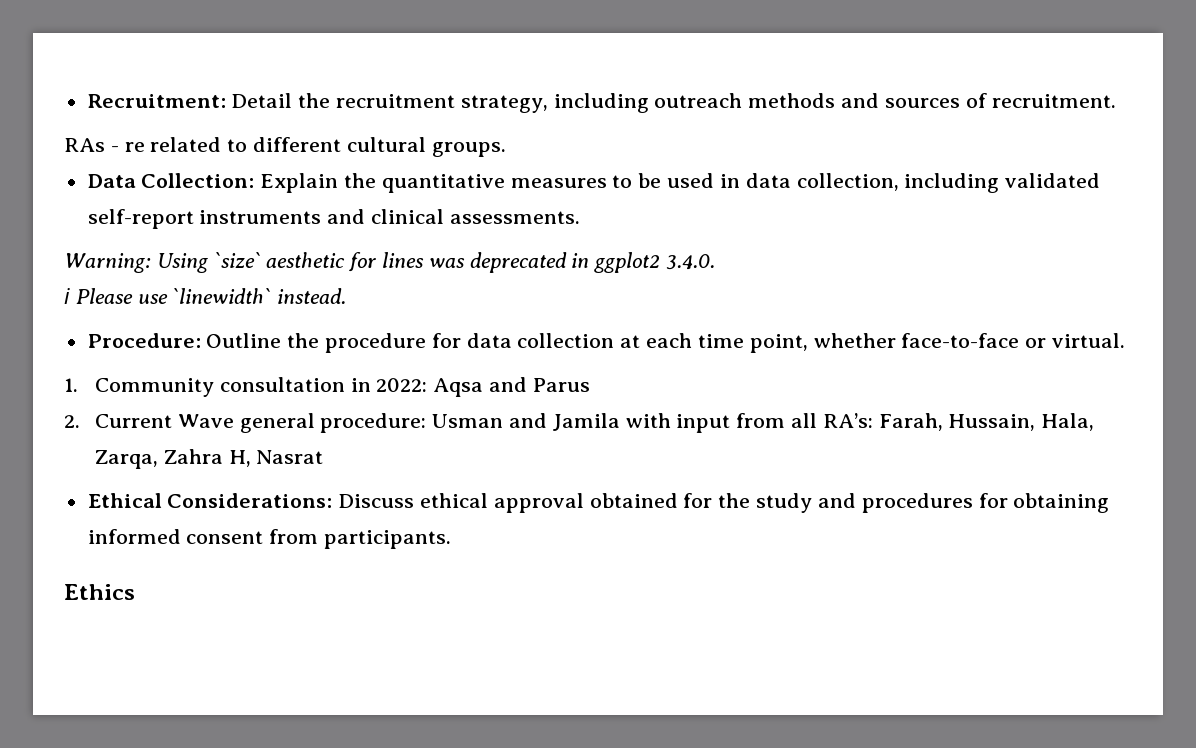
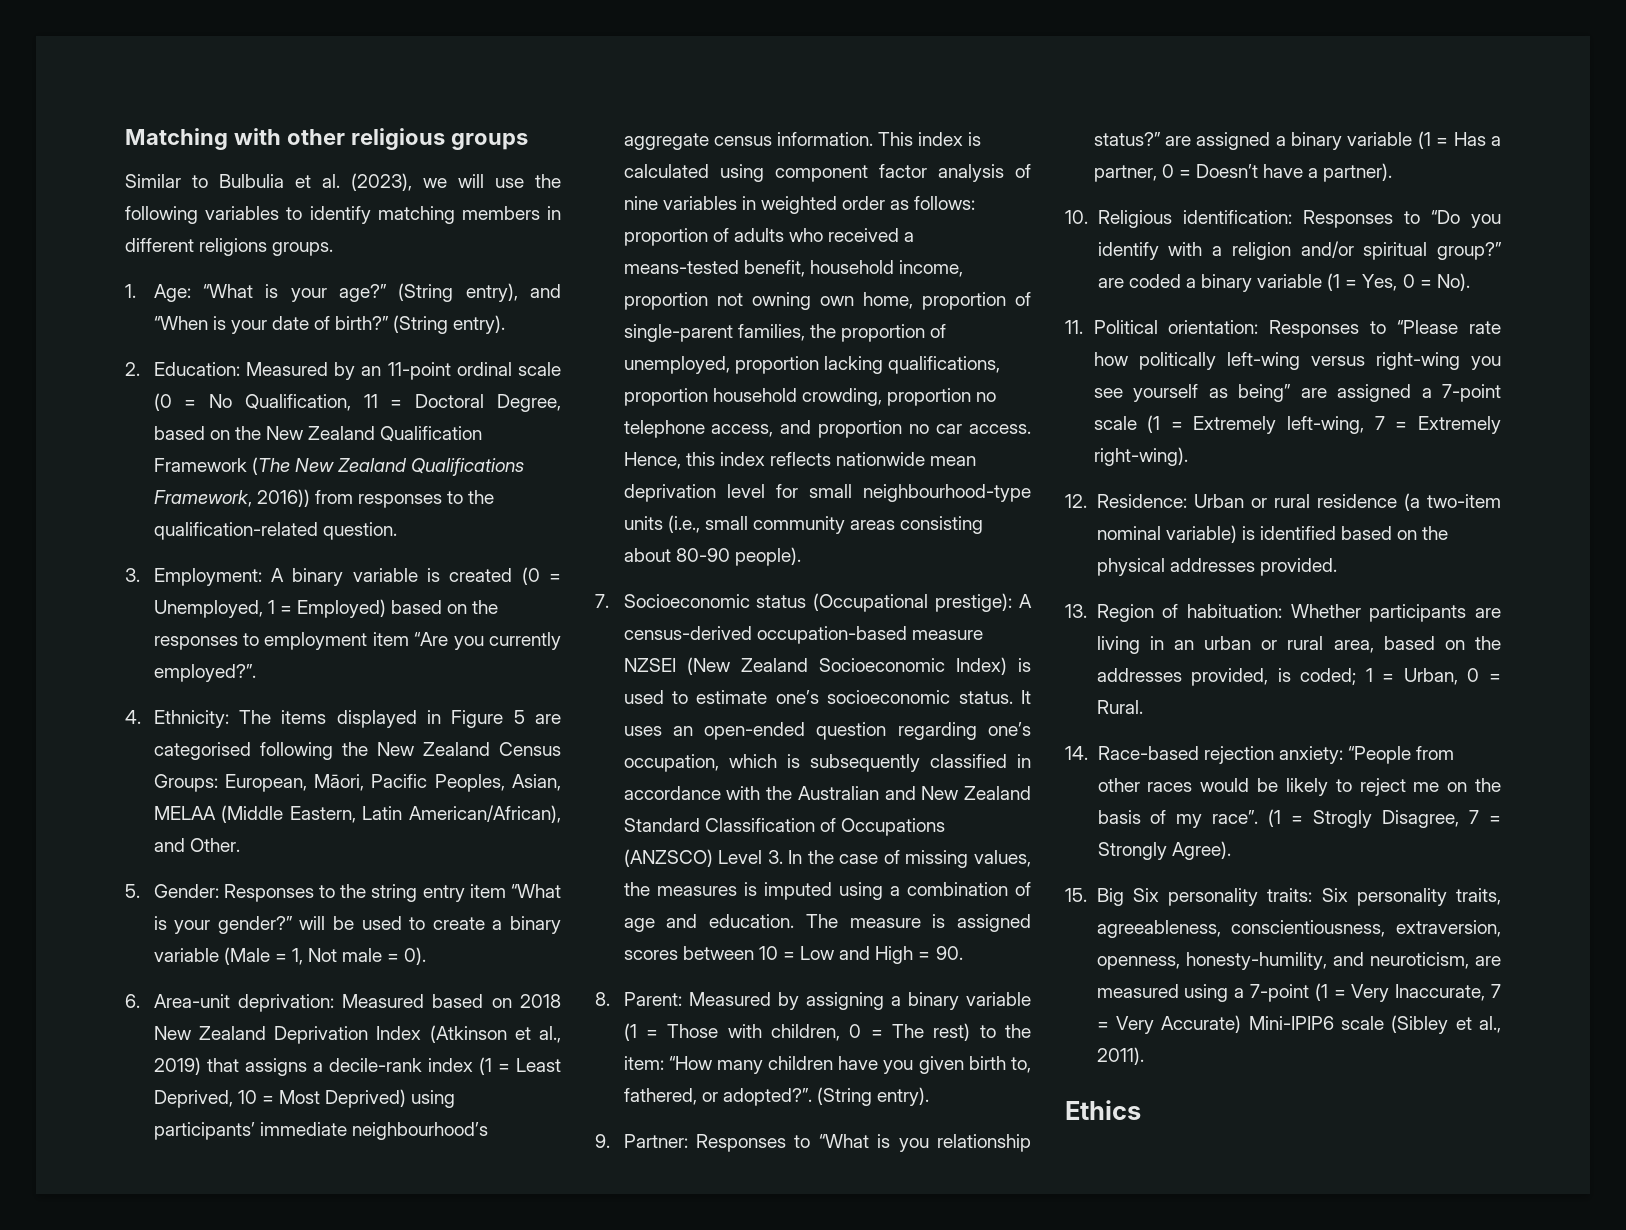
[87,93,1116,113] [64,137,506,157] [87,173,1101,193] [87,209,580,229] [64,252,716,273] [64,288,347,304] [87,333,1125,353] [64,377,590,397] [64,413,1095,433] [94,449,324,469] [87,493,1110,513] [87,529,452,549] Recruitment: Detail the recruitment strategy, including outreach methods and sources of recruitment. // RAs - re related to different cultural groups. // Data Collection: Explain the quantitative measures to be used in data collection, including validated self-report instruments and clinical assessments. // Warning: Using `size` aesthetic for lines was deprecated in ggplot2 3.4.0. // ℹ Please use `linewidth` instead. // Procedure: Outline the procedure for data collection at each time point, whether face-to-face or virtual. // 1. Community consultation in 2022: Aqsa and Parus // 2. Current Wave general procedure: Usman and Jamila with input from all RA’s: Farah, Hussain, Hala, Zarqa, Zahra H, Nasrat // Ethical Considerations: Discuss ethical approval obtained for the study and procedures for obtaining informed consent from participants. -> [125,128,528,150] [125,173,561,191] [125,206,562,224] [125,238,334,256] [125,283,561,302] [153,315,506,334] [125,362,562,380] [153,393,561,412] [153,426,483,442] [153,457,525,476] [153,489,495,508] [153,522,397,540] [125,567,562,586] [153,599,499,618] [153,632,561,650] [153,664,256,682] [125,710,562,728] [153,742,562,760] [153,774,561,792] [153,805,561,823] [153,838,240,852] [125,884,561,902] [153,916,561,934] [153,947,427,965] [125,994,561,1012] [153,1025,562,1044] [153,1057,561,1076] [153,1089,456,1108] [153,1122,488,1140] [623,132,982,150] [623,164,1031,182] [623,196,976,214] [623,228,915,246] [623,260,963,277] [623,292,1031,310] [623,324,947,342] [623,356,1000,374] [623,388,997,406] [623,420,1031,438] [623,452,977,469] [623,484,1031,502] [623,515,984,534] [623,547,801,566] [595,593,1032,612] [623,626,983,644] [623,657,1031,675] [623,690,1031,704] [623,722,1031,740] [623,754,1031,772] [623,786,1031,800] [623,818,945,836] [623,849,1031,868] [623,882,1032,900] [623,914,1031,932] [623,946,963,964] [595,992,1031,1010] [623,1023,1031,1041] [623,1056,1031,1074] [623,1087,930,1106] [595,1134,1031,1152] [1093,131,1502,150] [1093,163,1393,182] [1065,210,1501,228] [1097,241,1502,260] [1097,273,1470,292] [1065,320,1501,338] [1093,352,1501,370] [1093,384,1501,402] [1093,415,1501,434] [1093,447,1188,466] [1065,493,1501,511] [1096,525,1449,543] [1096,558,1337,576] [1065,604,1501,622] [1096,636,1501,654] [1096,668,1501,686] [1096,700,1143,714] [1065,746,1455,764] [1097,778,1501,796] [1097,809,1501,828] [1097,841,1231,860] [1065,888,1501,906] [1096,920,1501,938] [1096,952,1501,970] [1096,983,1501,1002] [1096,1015,1501,1034] [1096,1047,1144,1065] Matching with other religious groups // Similar to Bulbulia et al. (2023), we will use the following variables to identify matching members in different religions groups. // 1. Age: “What is your age?” (String entry), and “When is your date of birth?” (String entry). // 2. Education: Measured by an 11-point ordinal scale (0 = No Qualification, 11 = Doctoral Degree, based on the New Zealand Qualification Framework (The New Zealand Qualifications Framework, 2016)) from responses to the qualification-related question. // 3. Employment: A binary variable is created (0 = Unemployed, 1 = Employed) based on the responses to employment item “Are you currently employed?”. // 4. Ethnicity: The items displayed in Figure 5 are categorised following the New Zealand Census Groups: European, Māori, Pacific Peoples, Asian, MELAA (Middle Eastern, Latin American/African), and Other. // 5. Gender: Responses to the string entry item “What is your gender?” will be used to create a binary variable (Male = 1, Not male = 0). // 6. Area-unit deprivation: Measured based on 2018 New Zealand Deprivation Index (Atkinson et al., 2019) that assigns a decile-rank index (1 = Least Deprived, 10 = Most Deprived) using participants’ immediate neighbourhood’s aggregate census information. This index is calculated using component factor analysis of nine variables in weighted order as follows: proportion of adults who received a means-tested benefit, household income, proportion not owning own home, proportion of single-parent families, the proportion of unemployed, proportion lacking qualifications, proportion household crowding, proportion no telephone access, and proportion no car access. Hence, this index reflects nationwide mean deprivation level for small neighbourhood-type units (i.e., small community areas consisting about 80-90 people). // 7. Socioeconomic status (Occupational prestige): A census-derived occupation-based measure NZSEI (New Zealand Socioeconomic Index) is used to estimate one’s socioeconomic status. It uses an open-ended question regarding one’s occupation, which is subsequently classified in accordance with the Australian and New Zealand Standard Classification of Occupations (ANZSCO) Level 3. In the case of missing values, the measures is imputed using a combination of age and education. The measure is assigned scores between 10 = Low and High = 90. // 8. Parent: Measured by assigning a binary variable (1 = Those with children, 0 = The rest) to the item: “How many children have you given birth to, fathered, or adopted?”. (String entry). // 9. Partner: Responses to “What is you relationship status?” are assigned a binary variable (1 = Has a partner, 0 = Doesn’t have a partner). // 10. Religious identification: Responses to “Do you identify with a religion and/or spiritual group?” are coded a binary variable (1 = Yes, 0 = No). // 11. Political orientation: Responses to “Please rate how politically left-wing versus right-wing you see yourself as being” are assigned a 7-point scale (1 = Extremely left-wing, 7 = Extremely right-wing). // 12. Residence: Urban or rural residence (a two-item nominal variable) is identified based on the physical addresses provided. // 13. Region of habituation: Whether participants are living in an urban or rural area, based on the addresses provided, is coded; 1 = Urban, 0 = Rural. // 14. Race-based rejection anxiety: “People from other races would be likely to reject me on the basis of my race”. (1 = Strogly Disagree, 7 = Strongly Agree). // 15. Big Six personality traits: Six personality traits, agreeableness, conscientiousness, extraversion, openness, honesty-humility, and neuroticism, are measured using a 7-point (1 = Very Inaccurate, 7 = Very Accurate) Mini-IPIP6 scale (Sibley et al., 2011).

